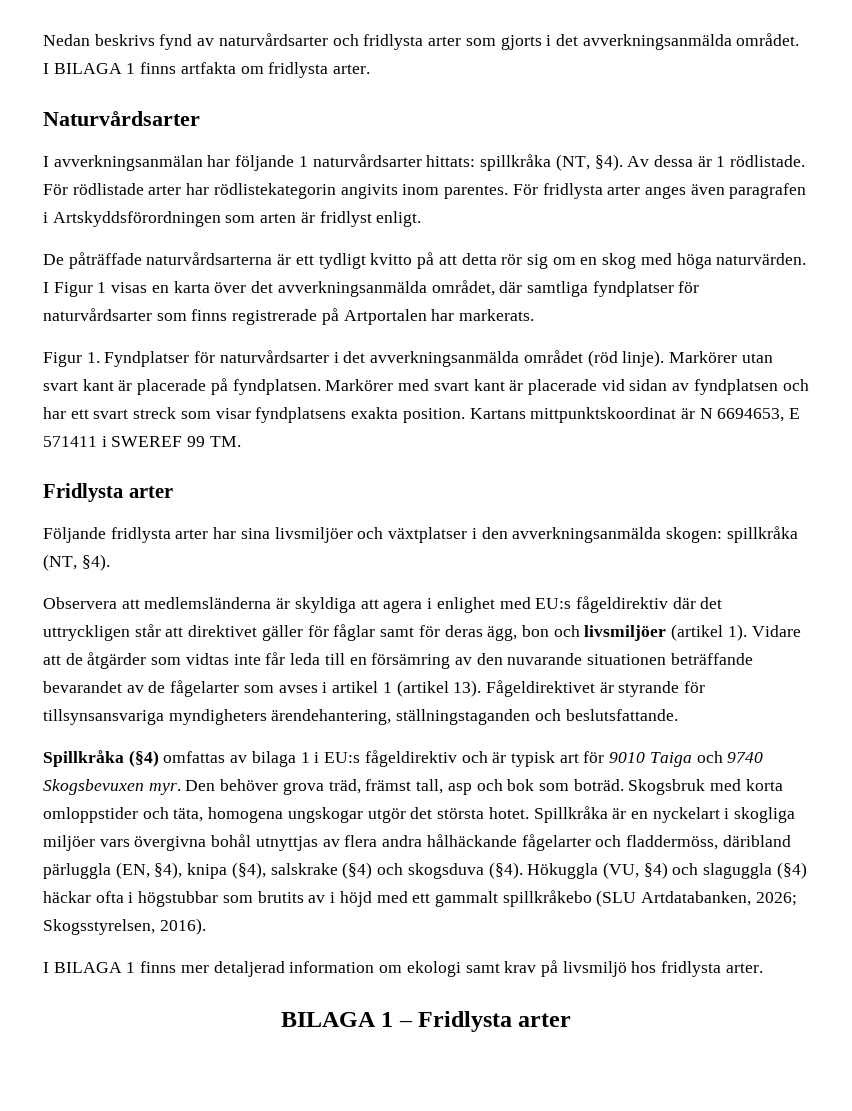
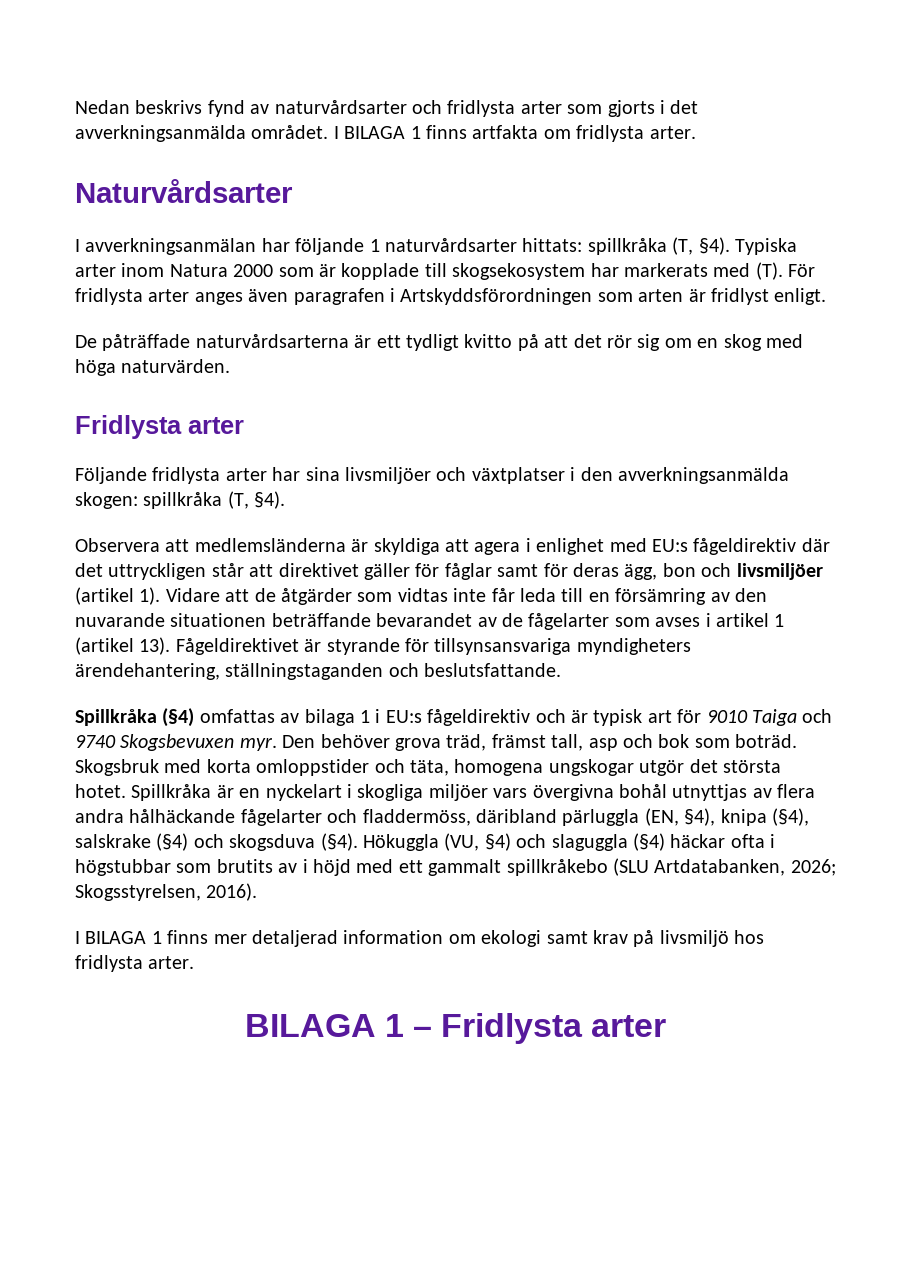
[555,154,806,171] [43,183,509,199] (NT, §4). Av dessa är 1 rödlistade. För rödlistade arter har rödlistekategorin angivits inom parentes. -> [672,237,797,255] [75,262,783,280] (T, §4). Typiska arter inom Natura 2000 som är kopplade till skogsekosystem har markerats med (T).
[461,253,497,265] detta -> [573,334,602,348] det
[43,280,700,297] [43,308,535,325] [43,350,773,367] [43,378,809,395] [43,407,801,423] [43,436,241,447] I Figur 1 visas en karta över det avverkningsanmälda området, där samtliga fyndplatser för naturvårdsarter som finns registrerade på Artportalen har markerats. // Figur 1. Fyndplatser för naturvårdsarter i det avverkningsanmälda området (röd linje). Markörer utan svart kant är placerade på fyndplatsen. Markörer med svart kant är placerade vid sidan av fyndplatsen och har ett svart streck som visar fyndplatsens exakta position. Kartans mittpunktskoordinat är N 6694653, E 571411 i SWEREF 99 TM. -> (231, 366) none
[43,554,77,571] (NT, -> [227,491,249,509] (T,

